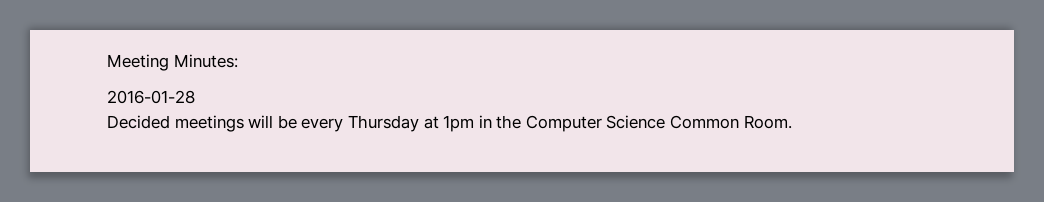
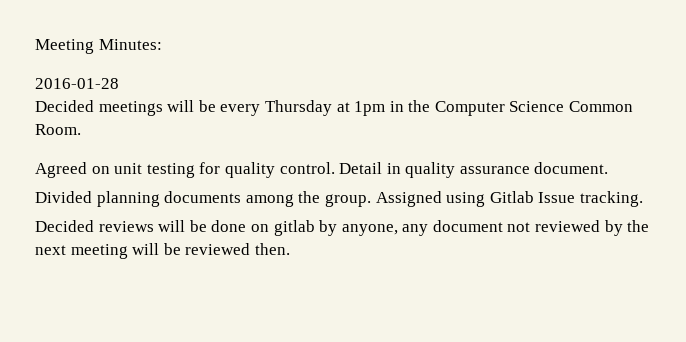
(792, 122) none -> [35,162,609,178] [35,191,643,207] [35,220,650,236] [35,243,290,259] // Agreed on unit testing for quality control. Detail in quality assurance document. // Divided planning documents among the group. Assigned using Gitlab Issue tracking. // Decided reviews will be done on gitlab by anyone, any document not reviewed by the next meeting will be reviewed then.

